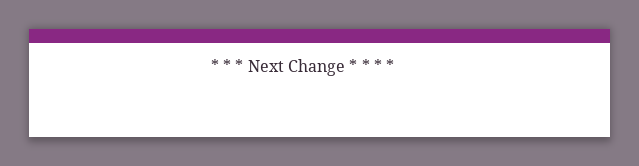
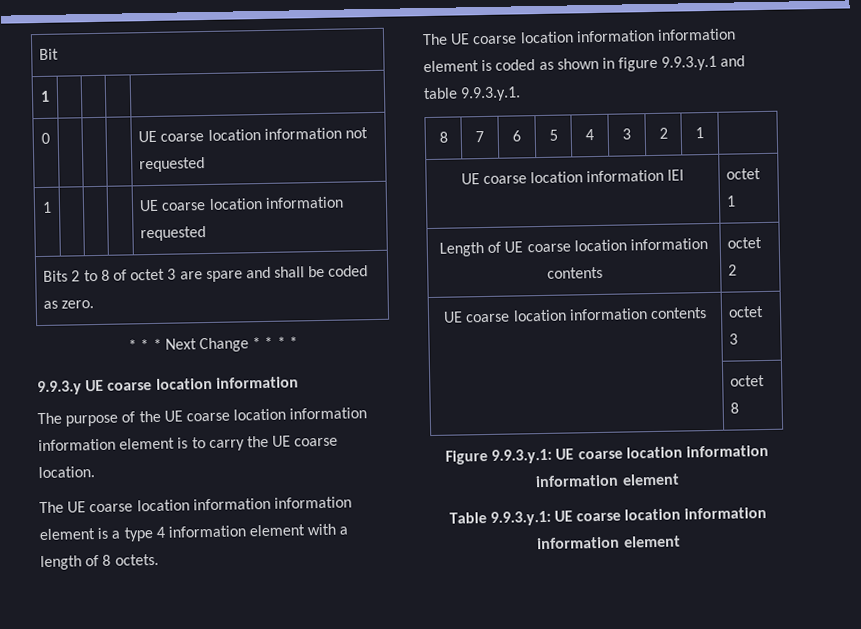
(210, 65) none -> [39,48,60,60] [40,90,50,102] [41,132,50,144] [138,127,368,143] [139,157,206,173] [42,201,52,213] [139,196,344,212] [140,226,207,242] [43,265,369,283] [43,300,95,309] Bit // 1 | | | | // 0 | | | | UE coarse location information not requested // 1 | | | | UE coarse location information requested // Bits 2 to 8 of octet 3 are spare and shall be coded as zero. //
(395, 65) none -> [37,376,299,396] [37,407,368,427] [38,435,339,452] [38,466,95,479] [39,496,352,514] [39,523,349,542] [40,553,159,571] [422,28,736,46] [423,55,746,73] [423,86,522,102] [438,131,448,143] [475,131,484,143] [512,130,521,142] [548,129,558,141] [585,129,594,141] [622,128,631,140] [658,127,668,139] [695,127,704,139] [460,169,685,185] [726,168,762,180] [726,195,737,207] [439,238,708,257] [546,266,603,279] [727,237,763,249] [728,264,738,276] [443,307,707,323] [728,306,765,318] [729,333,739,345] [730,374,766,387] [730,402,740,414] [445,444,769,465] [535,473,680,488] [448,506,768,526] [537,535,681,550] // 9.9.3.y UE coarse location information // The purpose of the UE coarse location information information element is to carry the UE coarse location. // The UE coarse location information information element is a type 4 information element with a length of 8 octets. // The UE coarse location information information element is coded as shown in figure 9.9.3.y.1 and table 9.9.3.y.1. // 8 | 7 | 6 | 5 | 4 | 3 | 2 | 1 | // UE coarse location information IEI | octet 1 // Length of UE coarse location information contents | octet 2 // UE coarse location information contents | octet 3 // | octet 8 // Figure 9.9.3.y.1: UE coarse location information information element // Table 9.9.3.y.1: UE coarse location information information element

